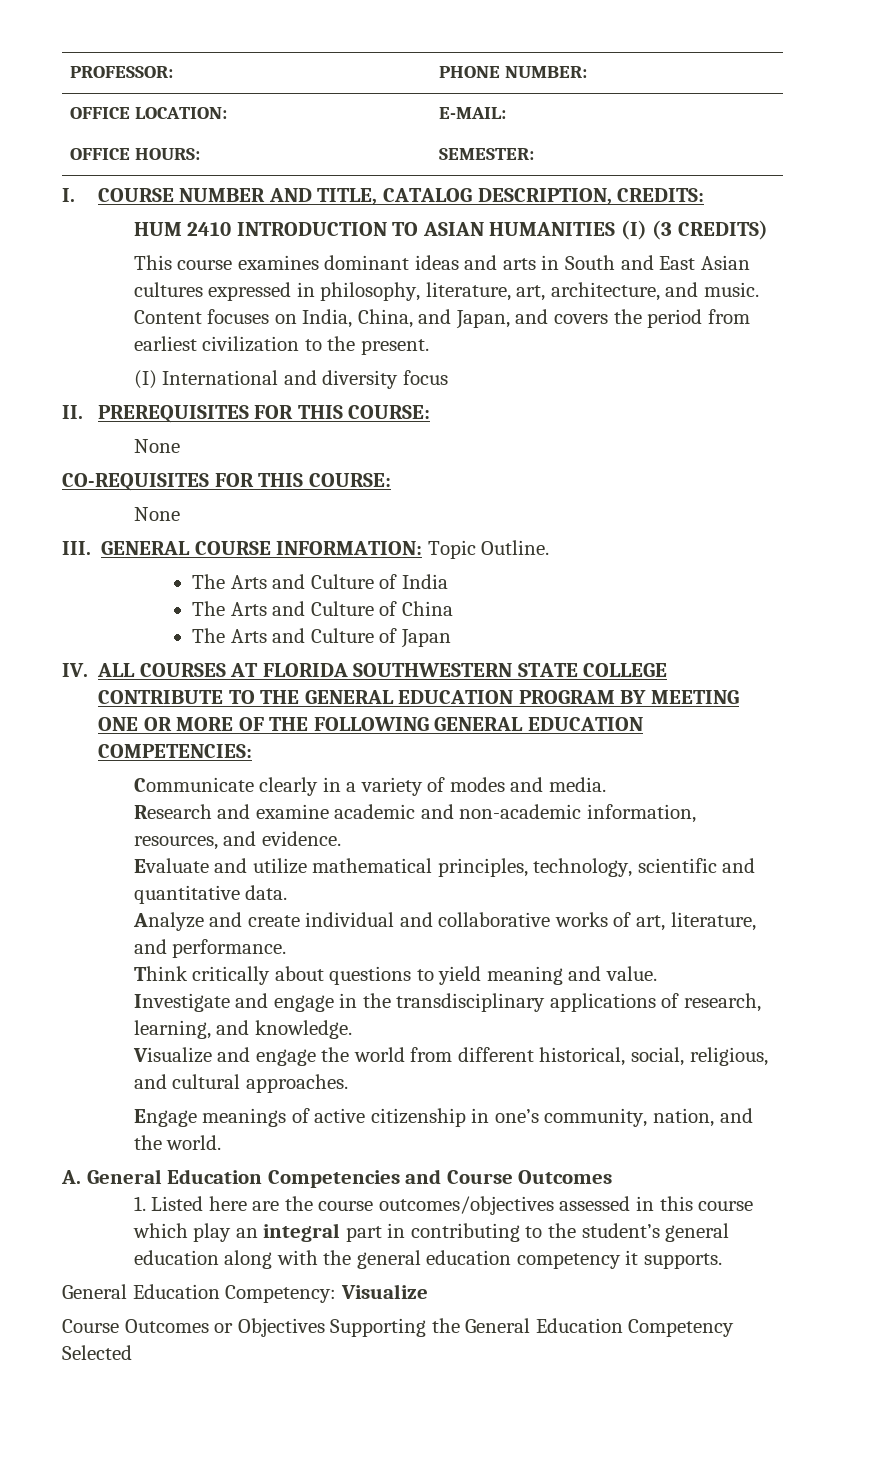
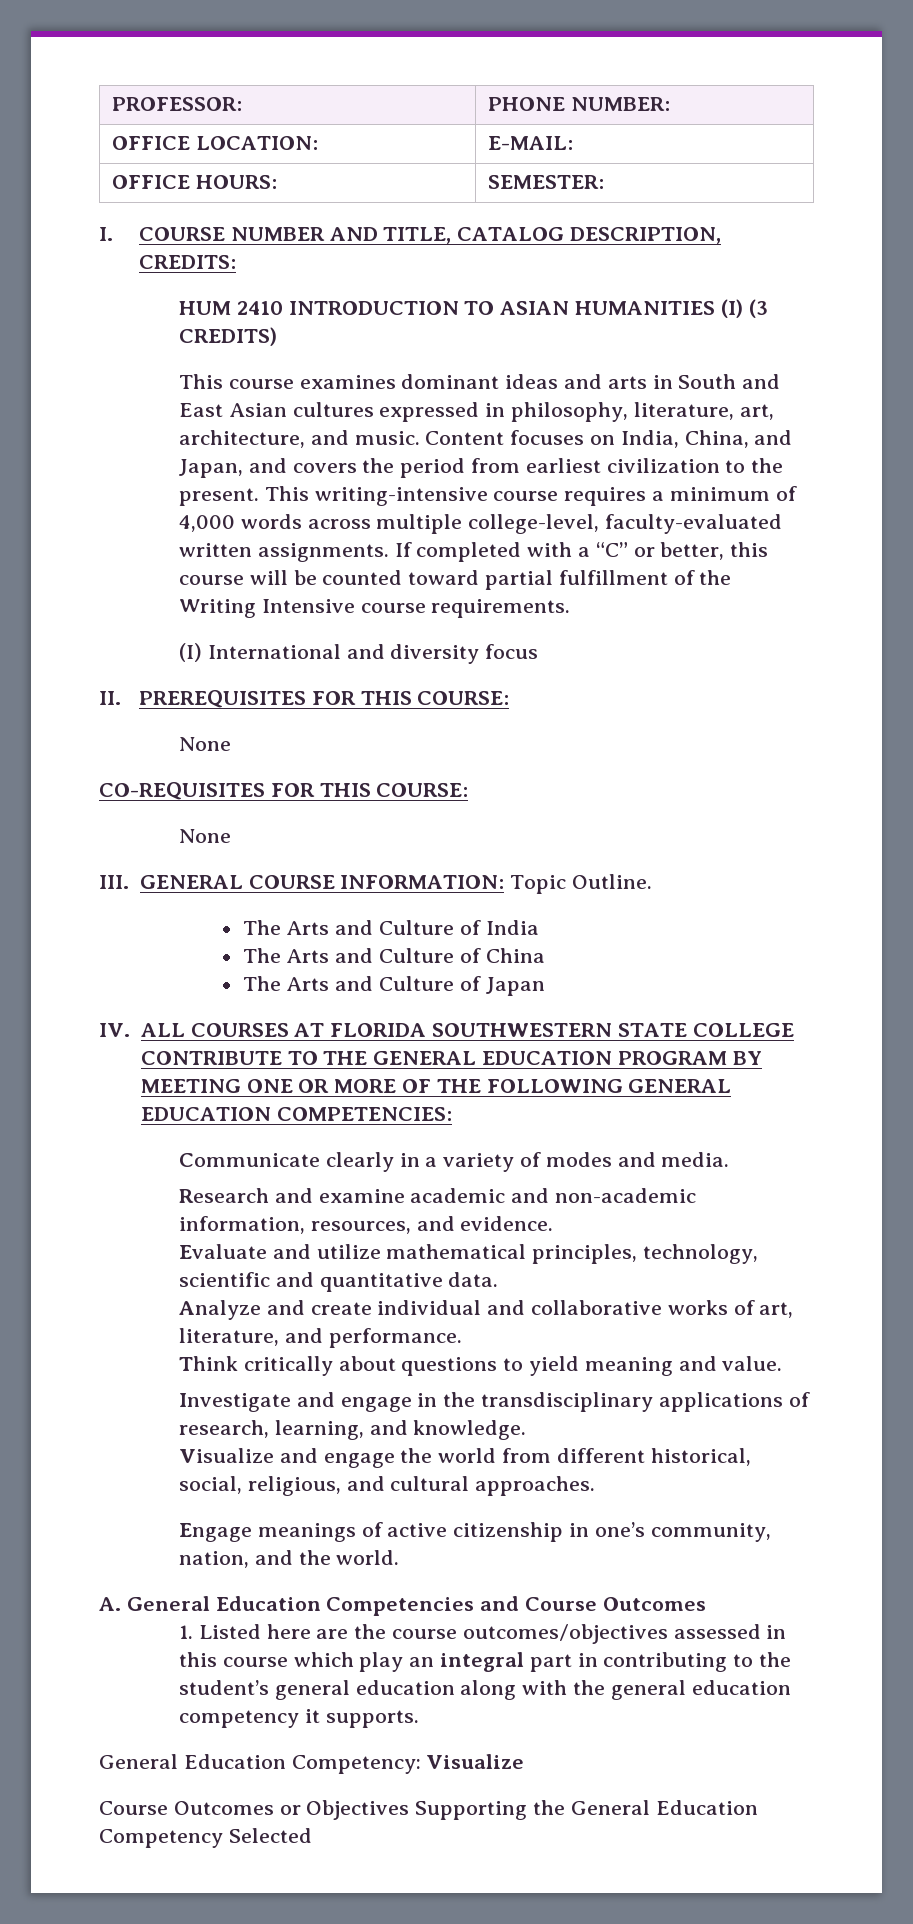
(429, 347) none -> [264,486,797,506] [178,514,782,534] [178,542,769,562] [178,570,732,590] [178,599,571,618] This writing-intensive course requires a minimum of 4,000 words across multiple college-level, faculty-evaluated written assignments. If completed with a “C” or better, this course will be counted toward partial fulfillment of the Writing Intensive course requirements.

